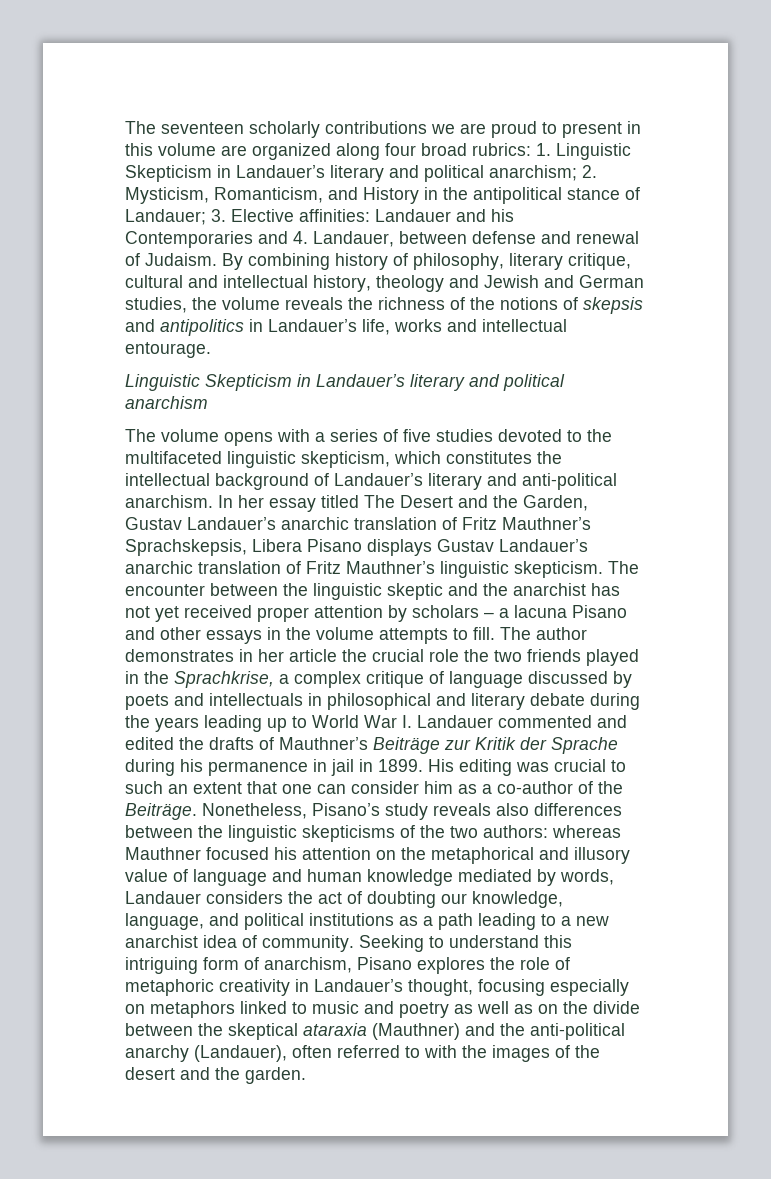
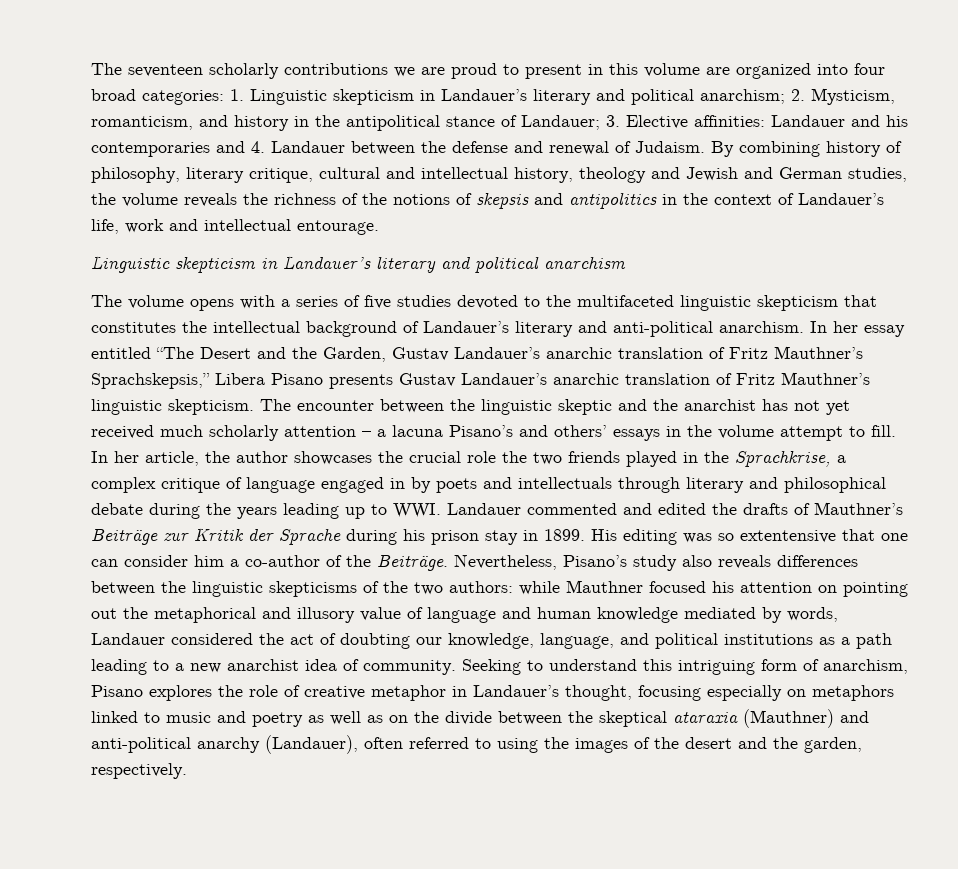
[336,143,380,160] along -> [817,64,848,75] into
[472,143,531,156] rubrics: -> [142,90,224,105] categories:
[125,165,212,182] Skepticism -> [333,89,414,105] skepticism
[214,187,419,204] Romanticism, and History -> [91,115,289,131] romanticism, and history
[125,231,253,248] Contemporaries -> [91,142,210,157] contemporaries
[313,231,467,247] Landauer, between -> [271,141,446,155] Landauer between the
(263, 325) none -> [683,193,794,205] the context of
[394,319,442,332] works -> [125,219,164,233] work
[205,374,292,391] Skepticism -> [175,256,256,273] skepticism
[301,451,441,468] skepticism, which -> [757,295,877,311] skepticism that
[321,495,395,508] titled The -> [91,347,194,359] entitled “The
[125,539,247,556] Sprachskepsis, -> [91,373,210,389] Sprachskepsis,”
[367,539,432,556] displays -> [329,374,393,389] presents
[257,605,627,622] [125,627,201,640] proper attention by scholars – a lacuna Pisano and other -> [160,425,607,441] much scholarly attention – a lacuna Pisano’s and others’
[379,628,448,644] attempts -> [780,426,843,441] attempt
[500,627,587,640] [125,649,337,662] The author demonstrates in her article -> [91,451,372,466] In her article, the author showcases
[528,671,608,684] discussed -> [321,477,405,493] engaged in
[308,693,525,710] in philosophical and literary -> [618,477,886,493] through literary and philosophical
[312,715,412,728] World War I. -> [393,503,441,518] WWI.
[208,759,354,776] permanence in jail -> [431,530,518,545] prison stay
[554,759,626,772] [125,781,242,794] crucial to such an extent -> [718,530,836,543] so extentensive
[458,784,477,794] as -> (224, 561) none
[202,803,307,819] Nonetheless, -> [454,554,557,570] Nevertheless,
[433,803,529,816] reveals also -> [682,555,771,569] also reveals
[552,825,621,838] whereas -> [519,581,560,595] while
(396, 855) none -> [843,582,908,597] [91,608,117,619] pointing out
[206,891,283,904] considers -> [171,633,253,645] considered
[125,979,290,996] metaphoric creativity -> [304,685,446,701] creative metaphor
[500,1023,525,1036] the -> (869, 717) none
[424,1045,457,1058] with -> [497,738,538,753] using
[245,1067,306,1084] garden. -> [804,737,862,753] [91,763,187,779] garden, respectively.

